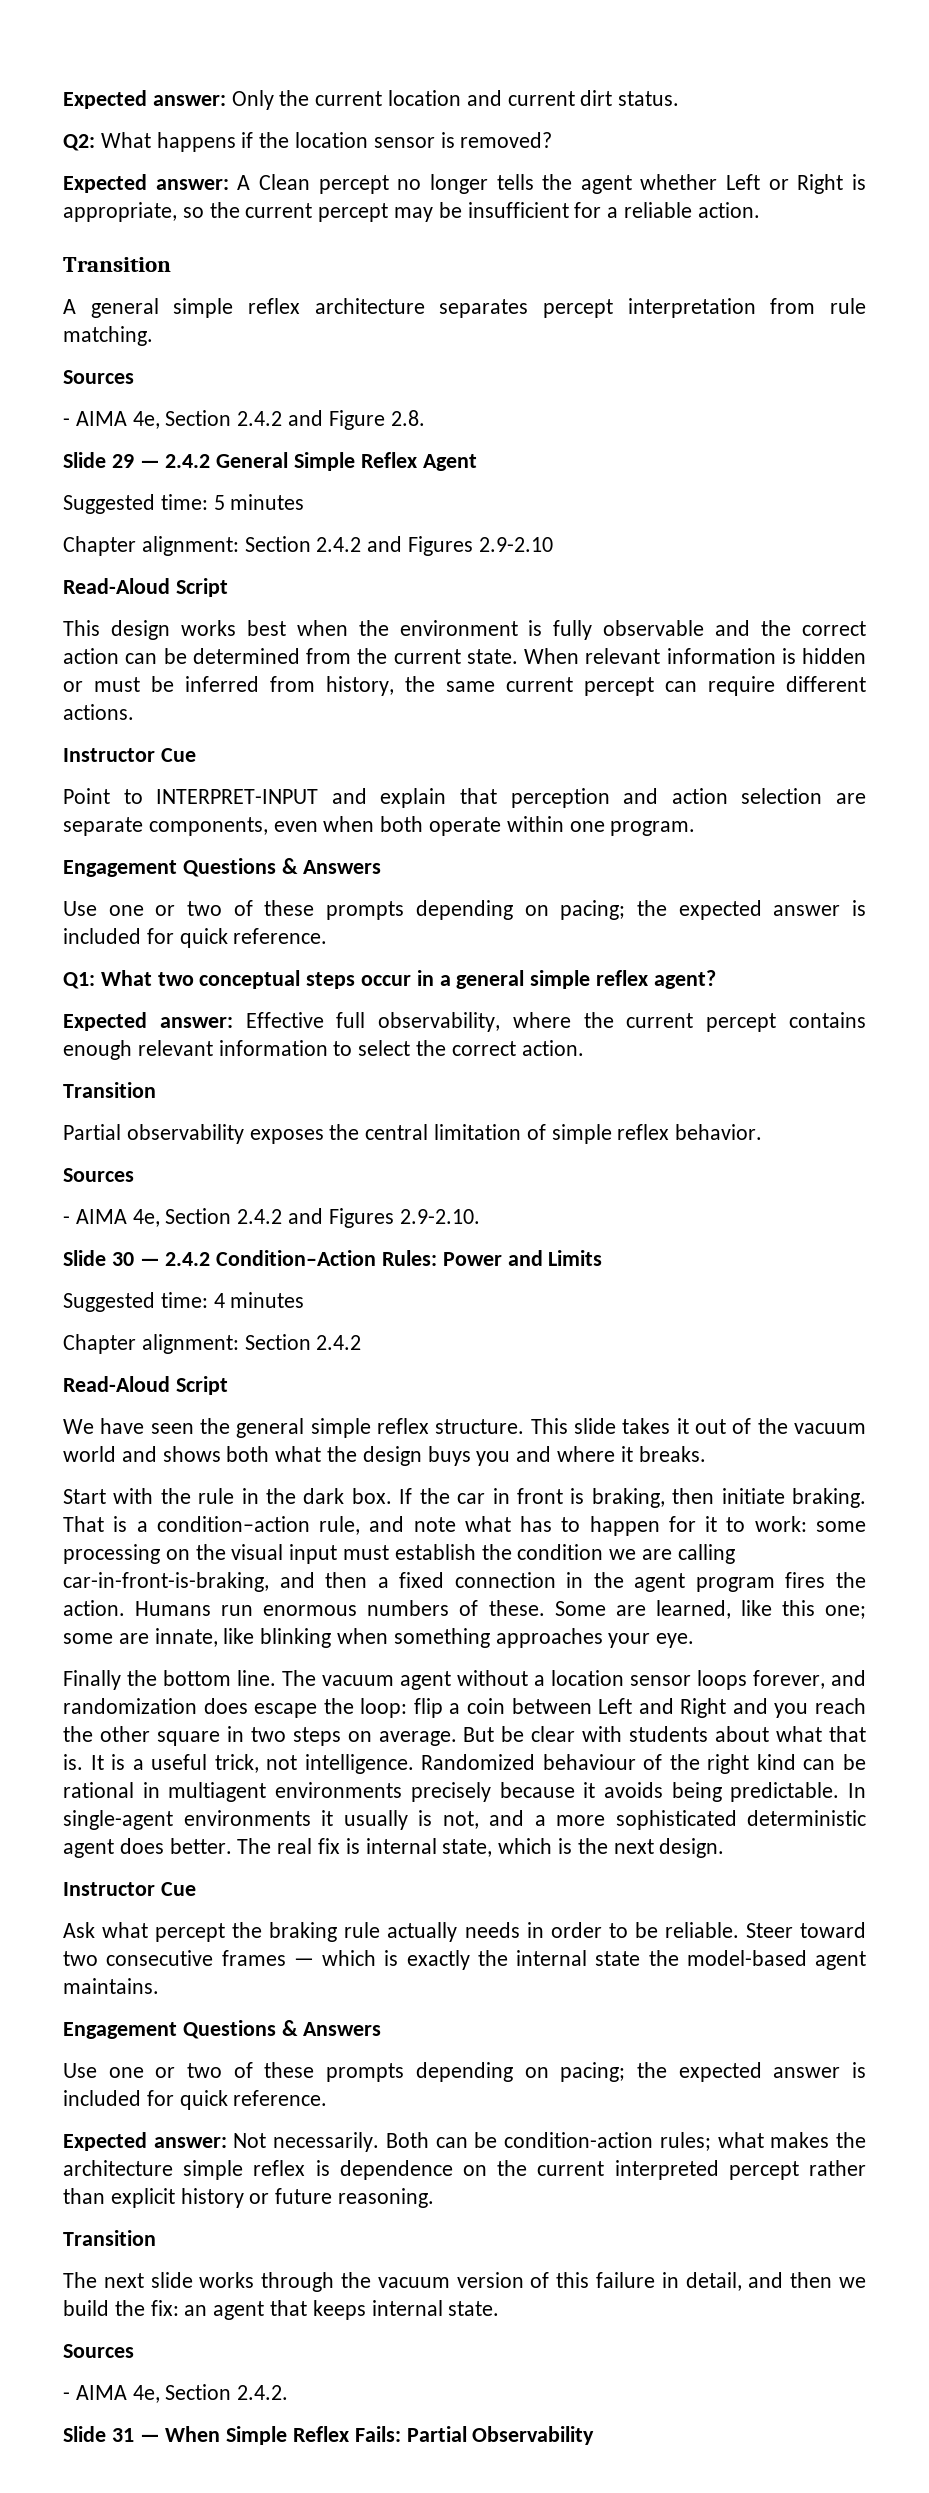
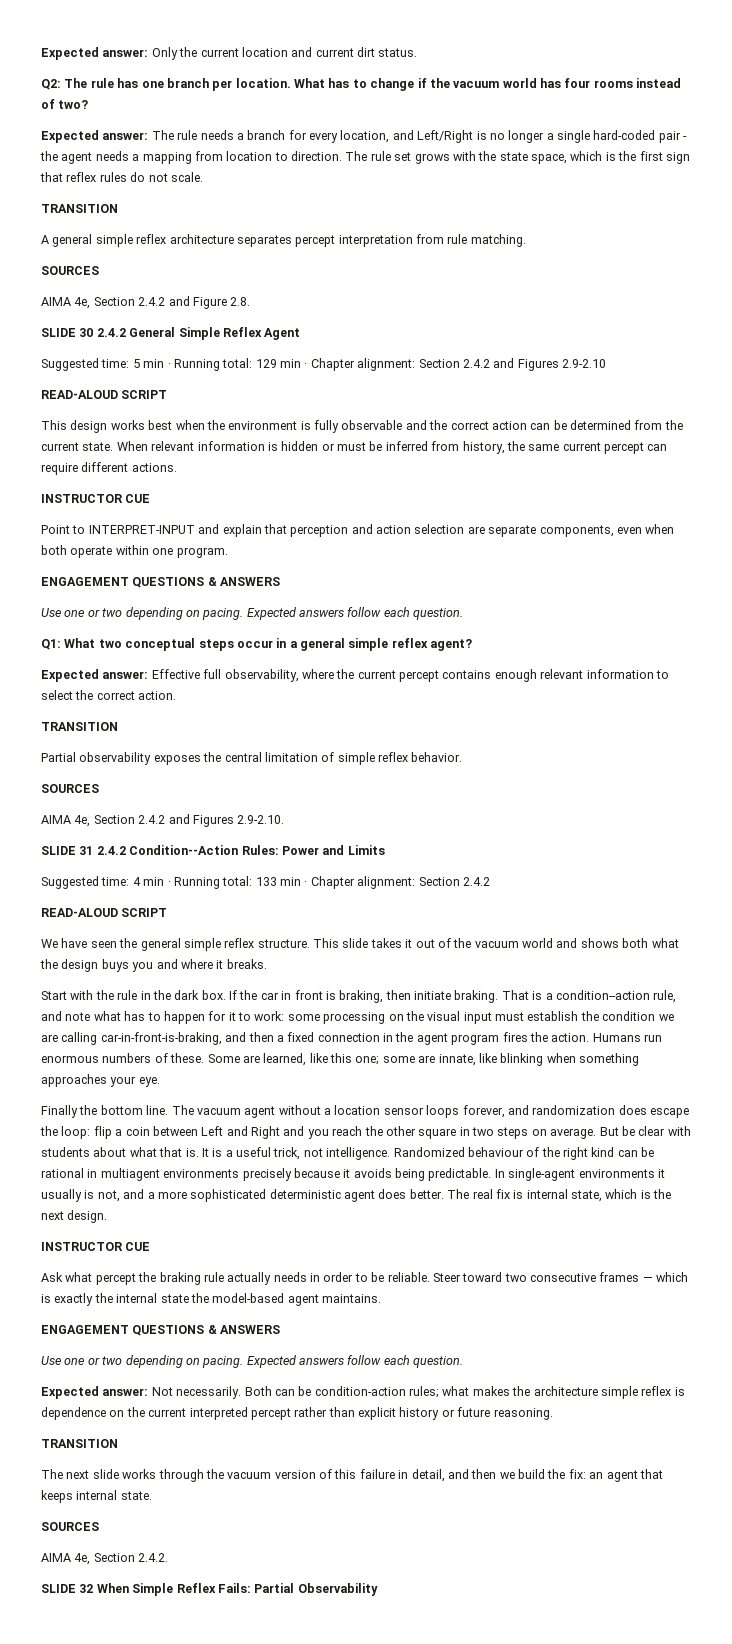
[100,132,553,152] [63,174,866,194] [63,202,760,222] [63,257,171,272] What happens if the location sensor is removed? // Expected answer: A Clean percept no longer tells the agent whether Left or Right is appropriate, so the current percept may be insufficient for a reliable action. // Transition -> [64,78,682,91] [41,99,89,109] [41,130,688,143] [40,151,690,164] [40,172,203,182] [41,204,118,213] The rule has one branch per location. What has to change if the vacuum world has four rooms instead of two? // Expected answer: The rule needs a branch for every location, and Left/Right is no longer a single hard-coded pair - the agent needs a mapping from location to direction. The rule set grows with the state space, which is the first sign that reflex rules do not scale. // TRANSITION
[63,370,134,384] [63,418,70,426] Sources // - -> [41,266,99,275] SOURCES //
[63,452,160,468] Slide 29 — -> [41,328,94,337] SLIDE 30
[230,494,305,510] minutes // -> [143,358,308,371] min · Running total: 129 min ·
[63,578,228,597] Read-Aloud Script -> [41,390,168,399] READ-ALOUD SCRIPT
[63,748,196,762] Instructor Cue -> [41,494,151,503] INSTRUCTOR CUE
[63,858,382,877] [63,900,867,920] [63,928,328,948] Engagement Questions & Answers // Use one or two of these prompts depending on pacing; the expected answer is included for quick reference. -> [41,577,281,588] [41,607,464,620] ENGAGEMENT QUESTIONS & ANSWERS // Use one or two depending on pacing. Expected answers follow each question.
[63,1082,156,1098] Transition -> [41,722,118,731] TRANSITION
[63,1168,134,1182] [63,1216,70,1224] Sources // - -> [41,784,99,793] SOURCES //
[63,1250,377,1266] Slide 30 — 2.4.2 Condition–Action -> [41,845,239,855] SLIDE 31 2.4.2 Condition--Action
[230,1292,305,1308] minutes // -> [143,876,308,889] min · Running total: 133 min ·
[63,1376,228,1395] Read-Aloud Script -> [41,908,168,917] READ-ALOUD SCRIPT
[156,1516,310,1532] condition–action -> [555,990,650,1000] condition--action
[63,1882,196,1896] Instructor Cue -> [41,1242,151,1251] INSTRUCTOR CUE
[63,2020,382,2039] [63,2062,867,2082] [63,2090,328,2110] Engagement Questions & Answers // Use one or two of these prompts depending on pacing; the expected answer is included for quick reference. -> [41,1325,281,1336] [41,1355,464,1368] ENGAGEMENT QUESTIONS & ANSWERS // Use one or two depending on pacing. Expected answers follow each question.
[63,2230,156,2246] Transition -> [41,1439,118,1448] TRANSITION
[63,2344,134,2358] [63,2392,70,2400] Sources // - -> [41,1522,99,1531] SOURCES //
[63,2426,160,2442] Slide 31 — -> [41,1584,94,1593] SLIDE 32

